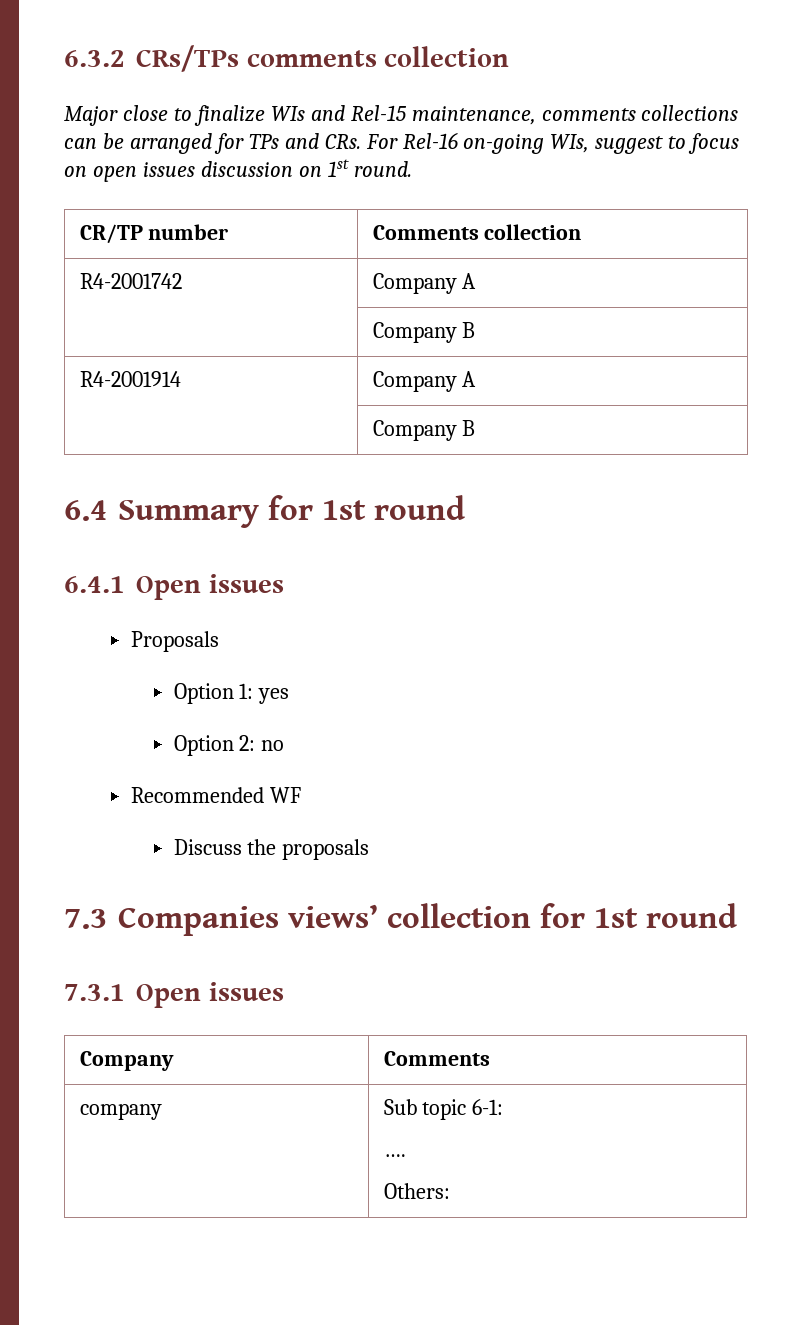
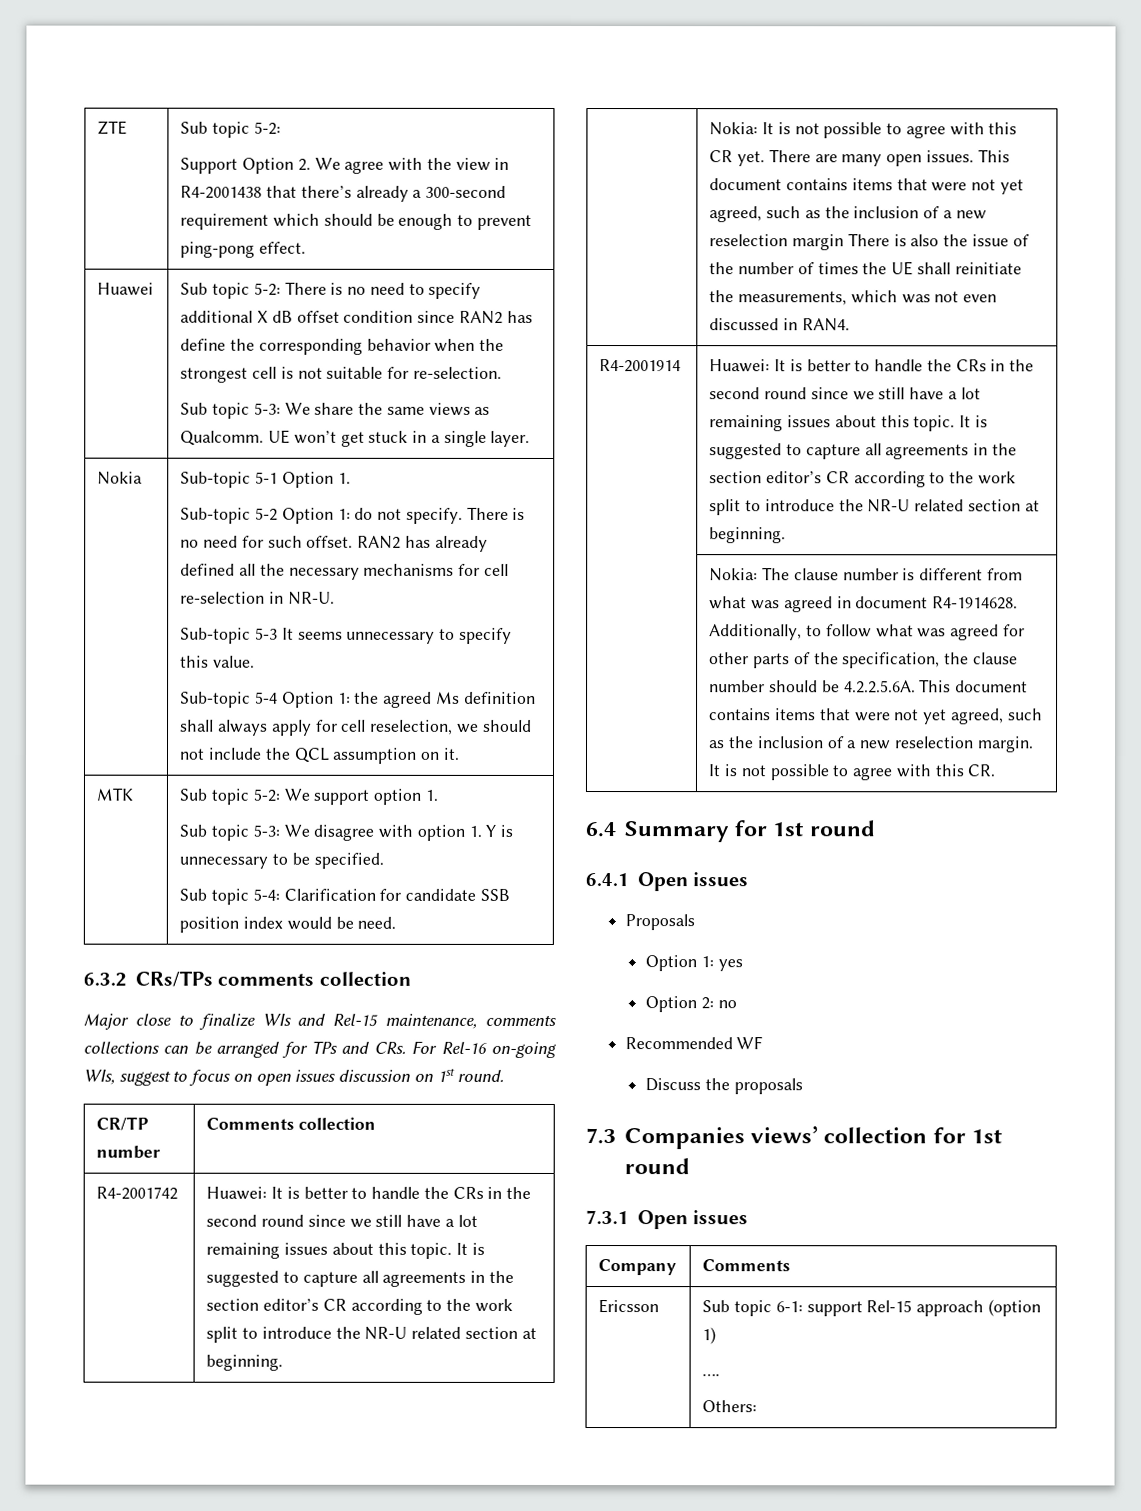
(64, 58) none -> [97,120,128,135] [180,121,281,138] [180,157,510,174] [180,185,507,202] [180,213,532,230] [180,241,307,258] [97,282,155,296] [180,281,482,299] [180,310,533,324] [180,338,505,355] [180,366,502,383] [180,402,491,419] [180,429,531,447] [97,471,144,485] [180,471,351,488] [180,506,526,524] [180,535,488,552] [180,563,509,580] [180,591,335,605] [180,627,512,644] [180,655,256,668] [180,691,536,708] [180,719,532,736] [179,747,460,764] [96,787,134,801] [179,788,438,805] [179,824,513,841] [179,852,384,869] [179,888,510,905] [179,916,397,933] ZTE | Sub topic 5-2: // Support Option 2. We agree with the view in R4-2001438 that there’s already a 300-second requirement which should be enough to prevent ping-pong effect. // Huawei | Sub topic 5-2: There is no need to specify additional X dB offset condition since RAN2 has define the corresponding behavior when the strongest cell is not suitable for re-selection. // Sub topic 5-3: We share the same views as Qualcomm. UE won’t get stuck in a single layer. // Nokia | Sub-topic 5-1 Option 1. // Sub-topic 5-2 Option 1: do not specify. There is no need for such offset. RAN2 has already defined all the necessary mechanisms for cell re-selection in NR-U. // Sub-topic 5-3 It seems unnecessary to specify this value. // Sub-topic 5-4 Option 1: the agreed Ms definition shall always apply for cell reselection, we should not include the QCL assumption on it. // MTK | Sub topic 5-2: We support option 1. // Sub topic 5-3: We disagree with option 1. Y is unnecessary to be specified. // Sub topic 5-4: Clarification for candidate SSB position index would be need. //
[372,273,477,294] [372,322,476,343] [79,371,181,387] [372,371,477,392] [372,420,476,441] Company A // | Company B // R4-2001914 | Company A // | Company B -> [206,1186,531,1200] [206,1214,478,1228] [206,1242,485,1259] [206,1270,514,1287] [206,1298,513,1315] [206,1326,537,1343] [206,1354,284,1371] [709,122,1018,139] [709,149,1010,167] [709,178,1024,195] [709,206,987,223] [709,233,1030,251] [709,261,1022,276] [709,290,998,306] [709,318,850,332] [599,359,682,373] [709,359,1034,373] [709,387,981,401] [709,415,988,432] [709,443,1017,460] [709,471,1016,488] [709,499,1040,516] [709,527,787,544] [709,567,1023,582] [709,596,1019,613] [709,624,1025,641] [709,652,1018,669] [709,679,1029,694] [709,708,1043,725] [709,736,1034,753] [708,764,996,781] Huawei: It is better to handle the CRs in the second round since we still have a lot remaining issues about this topic. It is suggested to capture all agreements in the section editor’s CR according to the work split to introduce the NR-U related section at beginning. // | Nokia: It is not possible to agree with this CR yet. There are many open issues. This document contains items that were not yet agreed, such as the inclusion of a new reselection margin There is also the issue of the number of times the UE shall reinitiate the measurements, which was not even discussed in RAN4. // R4-2001914 | Huawei: It is better to handle the CRs in the second round since we still have a lot remaining issues about this topic. It is suggested to capture all agreements in the section editor’s CR according to the work split to introduce the NR-U related section at beginning. // | Nokia: The clause number is different from what was agreed in document R4-1914628. Additionally, to follow what was agreed for other parts of the specification, the clause number should be 4.2.2.5.6A. This document contains items that were not yet agreed, such as the inclusion of a new reselection margin. It is not possible to agree with this CR.
[79,1103,162,1120] company -> [598,1299,660,1314] Ericsson
(504, 1107) none -> [806,1299,1041,1317] [702,1327,717,1345] support Rel-15 approach (option 1)

